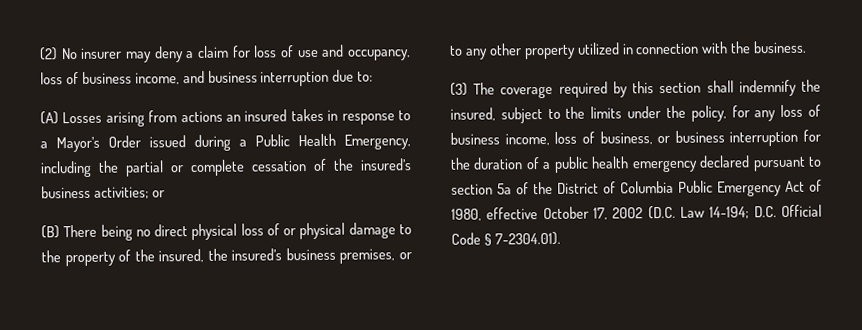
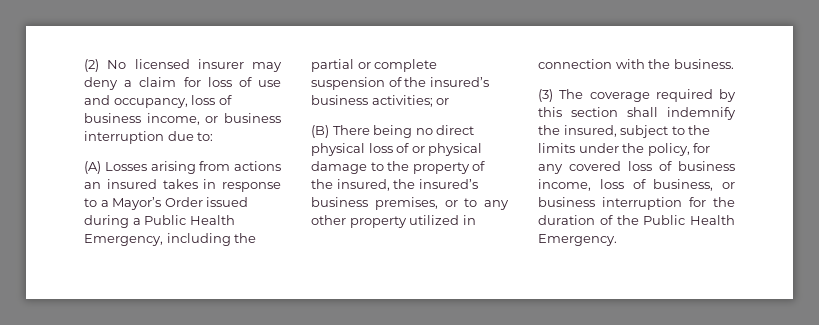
(78, 54) none -> [134,59,190,69] licensed
[182,70,205,84] and -> [205,116,219,123] or
[251,160,307,172] cessation -> [311,77,385,90] suspension
(777, 116) none -> [569,161,621,171] covered
[542,155,822,173] [451,179,822,197] [451,204,822,221] [451,231,561,246] a public health emergency declared pursuant to section 5a of the District of Columbia Public Emergency Act of 1980, effective October 17, 2002 (D.C. Law 14-194; D.C. Official Code § 7-2304.01). -> [616,215,735,225] [538,234,617,246] the Public Health Emergency.

